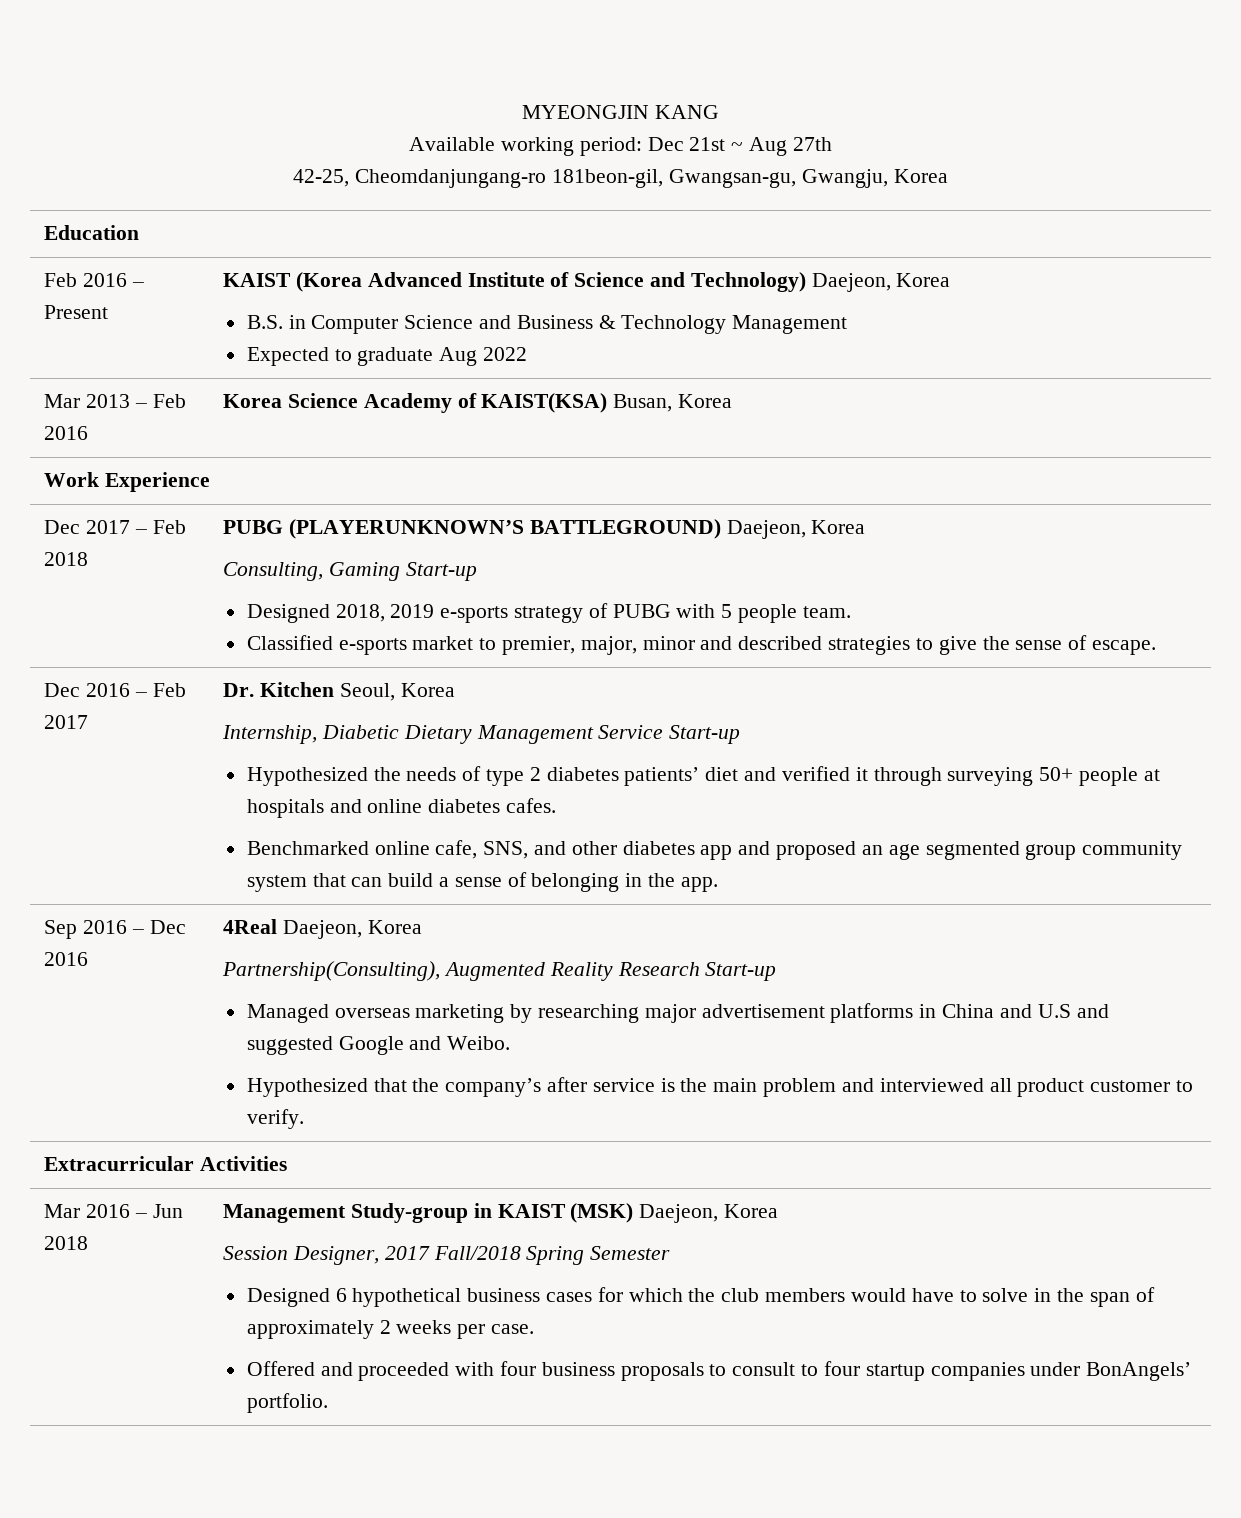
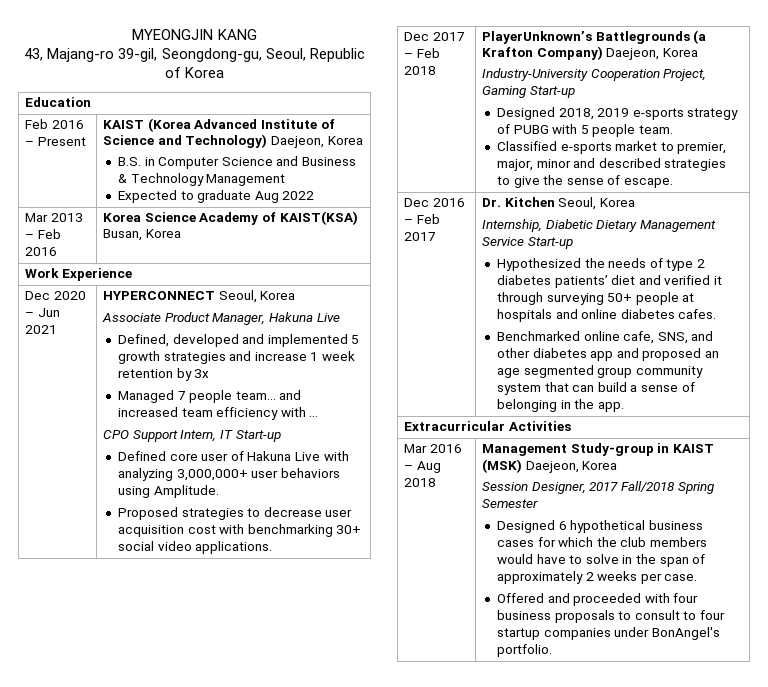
[409,137,832,156] [293,169,888,188] Available working period: Dec 21st ~ Aug 27th // 42-25, Cheomdanjungang-ro 181beon-gil, Gwangsan-gu, Gwangju, -> [24,48,365,62] [164,67,181,78] 43, Majang-ro 39-gil, Seongdong-gu, Seoul, Republic of
(210, 482) none -> [25,291,86,300] [25,308,60,317] [25,325,58,334] [103,290,296,303] [102,312,340,325] [117,334,360,347] [117,351,356,364] [117,368,210,381] [117,390,302,403] [117,407,319,420] [103,430,281,442] [117,451,349,461] [117,468,340,481] [117,485,219,498] [117,507,353,520] [117,524,362,537] [117,541,273,554] // Dec 2020 – Jun 2021 | HYPERCONNECT Seoul, Korea // Associate Product Manager, Hakuna Live // Defined, developed and implemented 5 growth strategies and increase 1 week retention by 3x // Managed 7 people team… and increased team efficiency with … // CPO Support Intern, IT Start-up // Defined core user of Hakuna Live with analyzing 3,000,000+ user behaviors using Amplitude. // Proposed strategies to decrease user acquisition cost with benchmarking 30+ social video applications.
[223,519,866,539] [223,562,324,581] PUBG (PLAYERUNKNOWN’S BATTLEGROUND) Daejeon, Korea // Consulting, -> [482,30,707,44] [482,46,698,60] [482,68,707,81] PlayerUnknown’s Battlegrounds (a Krafton Company) Daejeon, Korea // Industry-University Cooperation Project,
[44,920,186,939] [44,952,89,966] [223,919,422,939] [222,961,777,981] [246,1003,1109,1023] [246,1036,511,1055] [246,1077,1193,1097] [246,1109,304,1129] // Sep 2016 – Dec 2016 | 4Real Daejeon, Korea // Partnership(Consulting), Augmented Reality Research Start-up // Managed overseas marketing by researching major advertisement platforms in China and U.S and suggested Google and Weibo. // Hypothesized that the company’s after service is the main problem and interviewed all product customer to verify. -> (624, 407) none
[152,1204,183,1218] Jun -> [416,461,441,473] Aug
[1086,1362,1192,1381] BonAngels’ -> [651,627,720,640] BonAngel's

